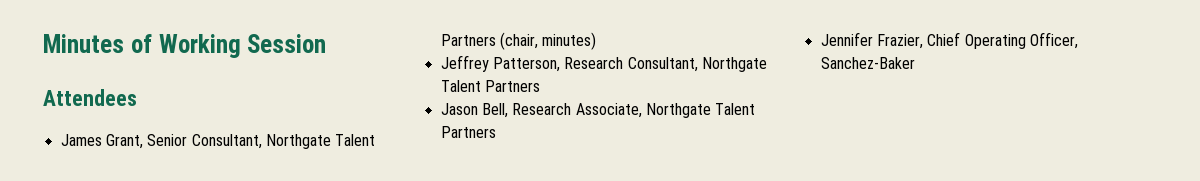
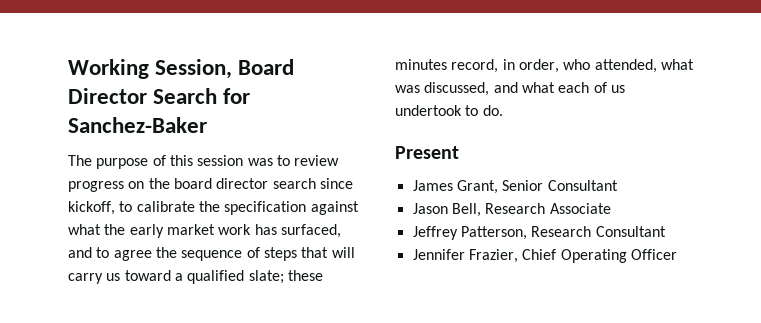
[43,34,327,58] [43,89,137,106] [60,134,376,149] [440,32,597,50] [440,55,767,72] [440,80,540,92] [440,103,756,118] [440,126,496,138] Minutes of Working Session // Attendees // James Grant, Senior Consultant, Northgate Talent Partners (chair, minutes) // Jeffrey Patterson, Research Consultant, Northgate Talent Partners // Jason Bell, Research Associate, Northgate Talent Partners -> [68,59,295,79] [68,88,251,104] [68,117,207,133] [68,155,340,169] [68,178,353,192] [68,201,359,215] [68,224,341,238] [68,247,355,261] [68,270,323,284] [395,59,694,73] [395,82,625,96] [395,105,503,116] [395,146,459,159] [412,180,618,194] [412,203,611,217] [412,226,666,240] Working Session, Board Director Search for Sanchez-Baker // The purpose of this session was to review progress on the board director search since kickoff, to calibrate the specification against what the early market work has surfaced, and to agree the sequence of steps that will carry us toward a qualified slate; these minutes record, in order, who attended, what was discussed, and what each of us undertook to do. // Present // James Grant, Senior Consultant // Jason Bell, Research Associate // Jeffrey Patterson, Research Consultant
[1029,32,1078,49] [820,57,915,69] Officer, Sanchez-Baker -> [630,249,677,260] Officer

